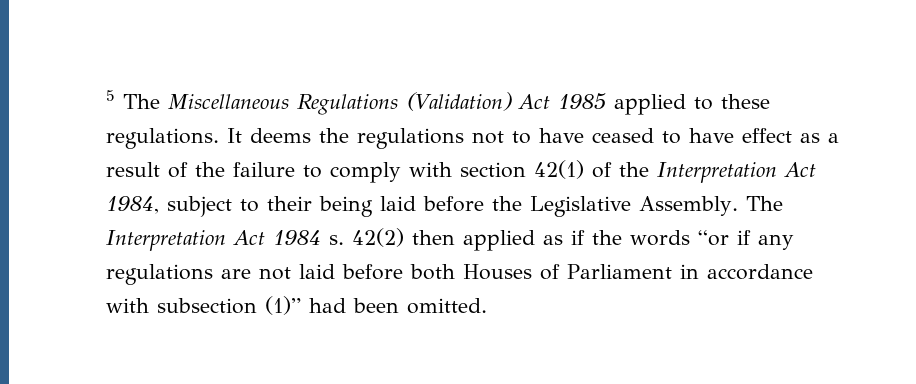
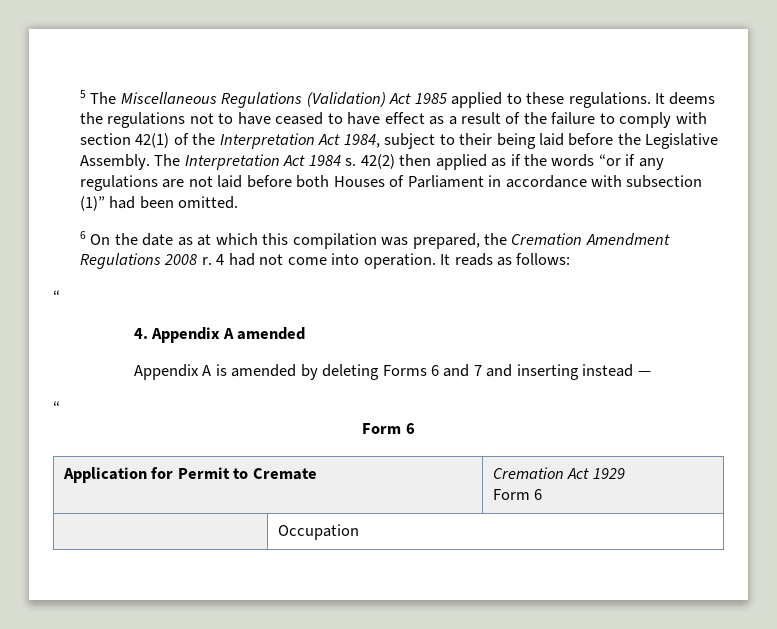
(488, 306) none -> [79,231,670,249] [79,253,571,269] [53,290,60,302] [133,327,306,343] [133,364,651,380] [53,401,60,413] [362,423,415,434] [62,467,317,483] [492,467,625,479] [492,489,543,500] [277,524,359,540] // 6 On the date as at which this compilation was prepared, the Cremation Amendment Regulations 2008 r. 4 had not come into operation. It reads as follows: // “ // 4. Appendix A amended // Appendix A is amended by deleting Forms 6 and 7 and inserting instead — // “ // Form 6 // Application for Permit to Cremate | Cremation Act 1929 // Form 6 // | Occupation

